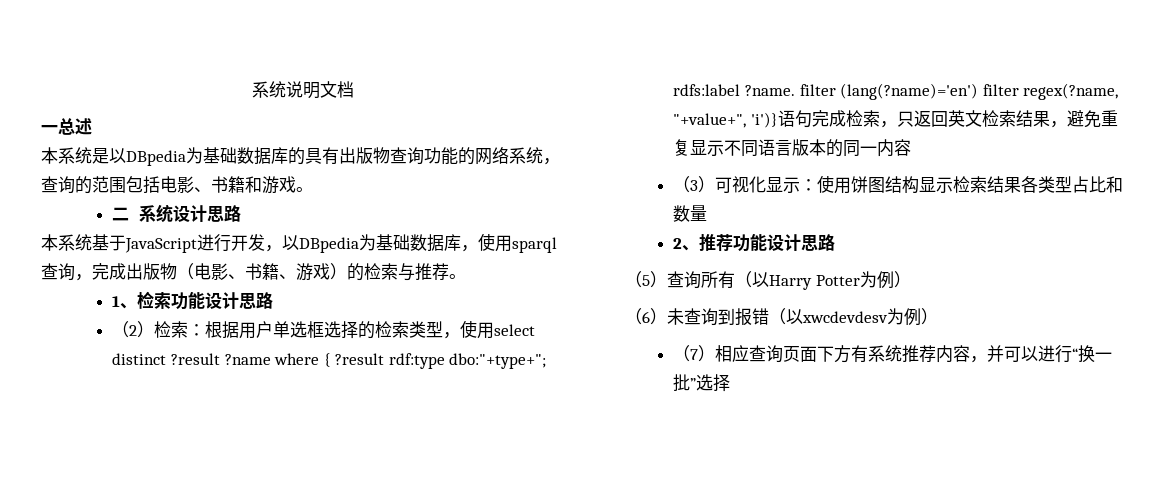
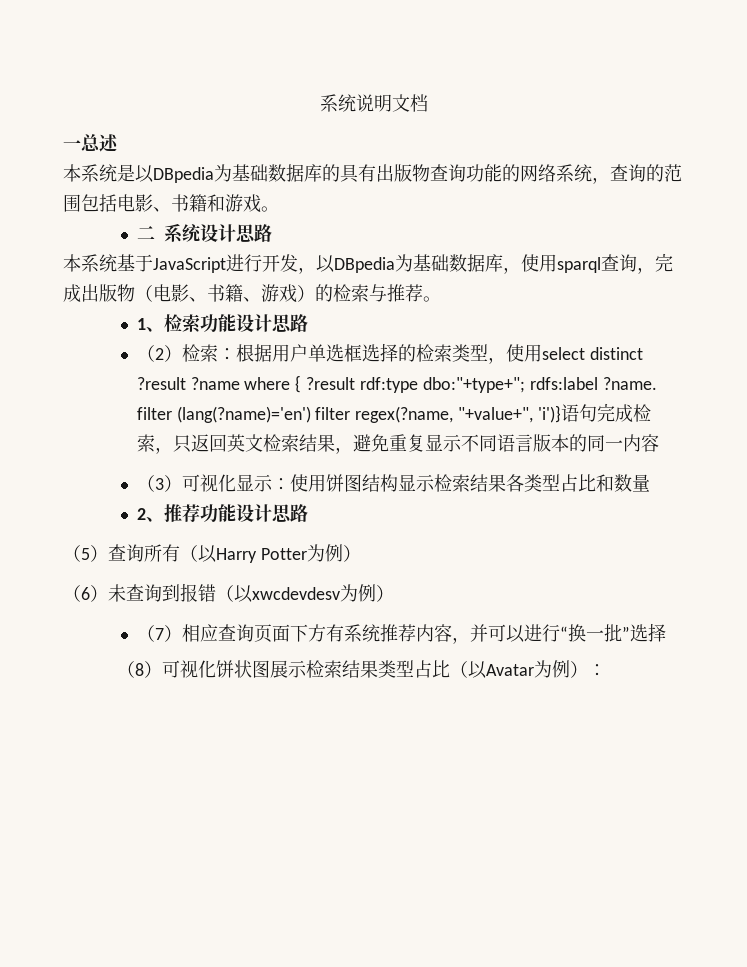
(731, 383) none -> [116,660,606,679] // （8）可视化饼状图展示检索结果类型占比（以Avatar为例）：

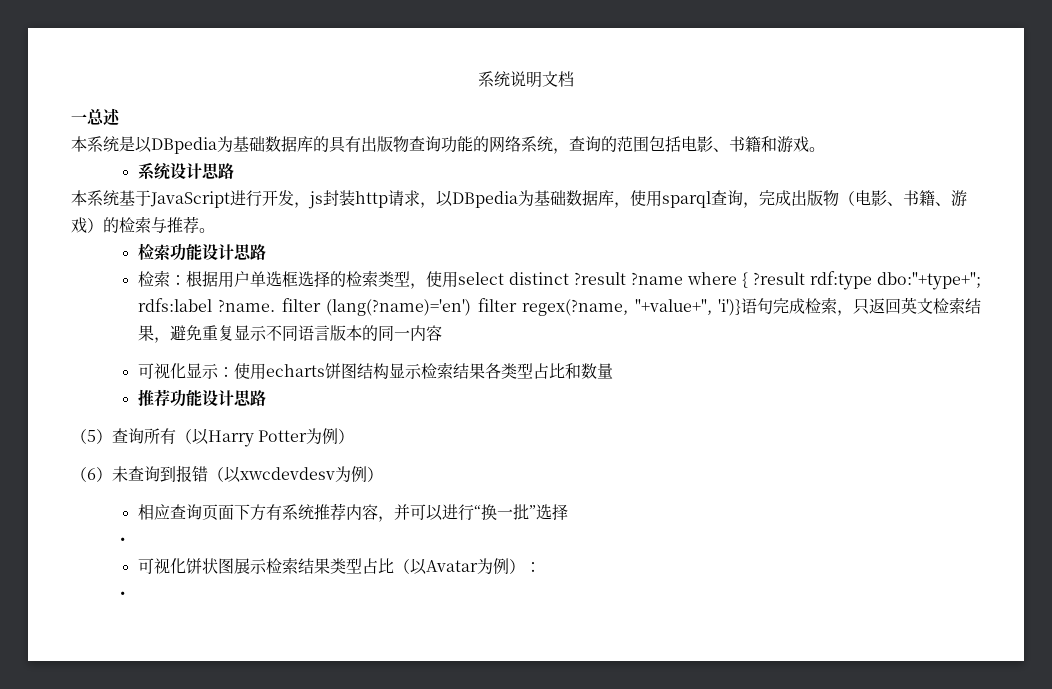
[136,226,155,240] 二 -> (825, 149) none
(316, 270) none -> [308,190,436,209] js封装http请求，
[136,318,164,332] 1、 -> (215, 230) none
[136,345,182,362] （2） -> (266, 252) none
[136,475,182,492] （3） -> (442, 333) none
(326, 483) none -> [265,364,325,377] echarts
[136,508,164,522] 2、 -> (613, 371) none
[136,625,182,642] （7） -> (383, 474) none
[116,661,162,678] （8） -> [120,537,126,545] • //
(606, 670) none -> [120,591,126,599] // •

